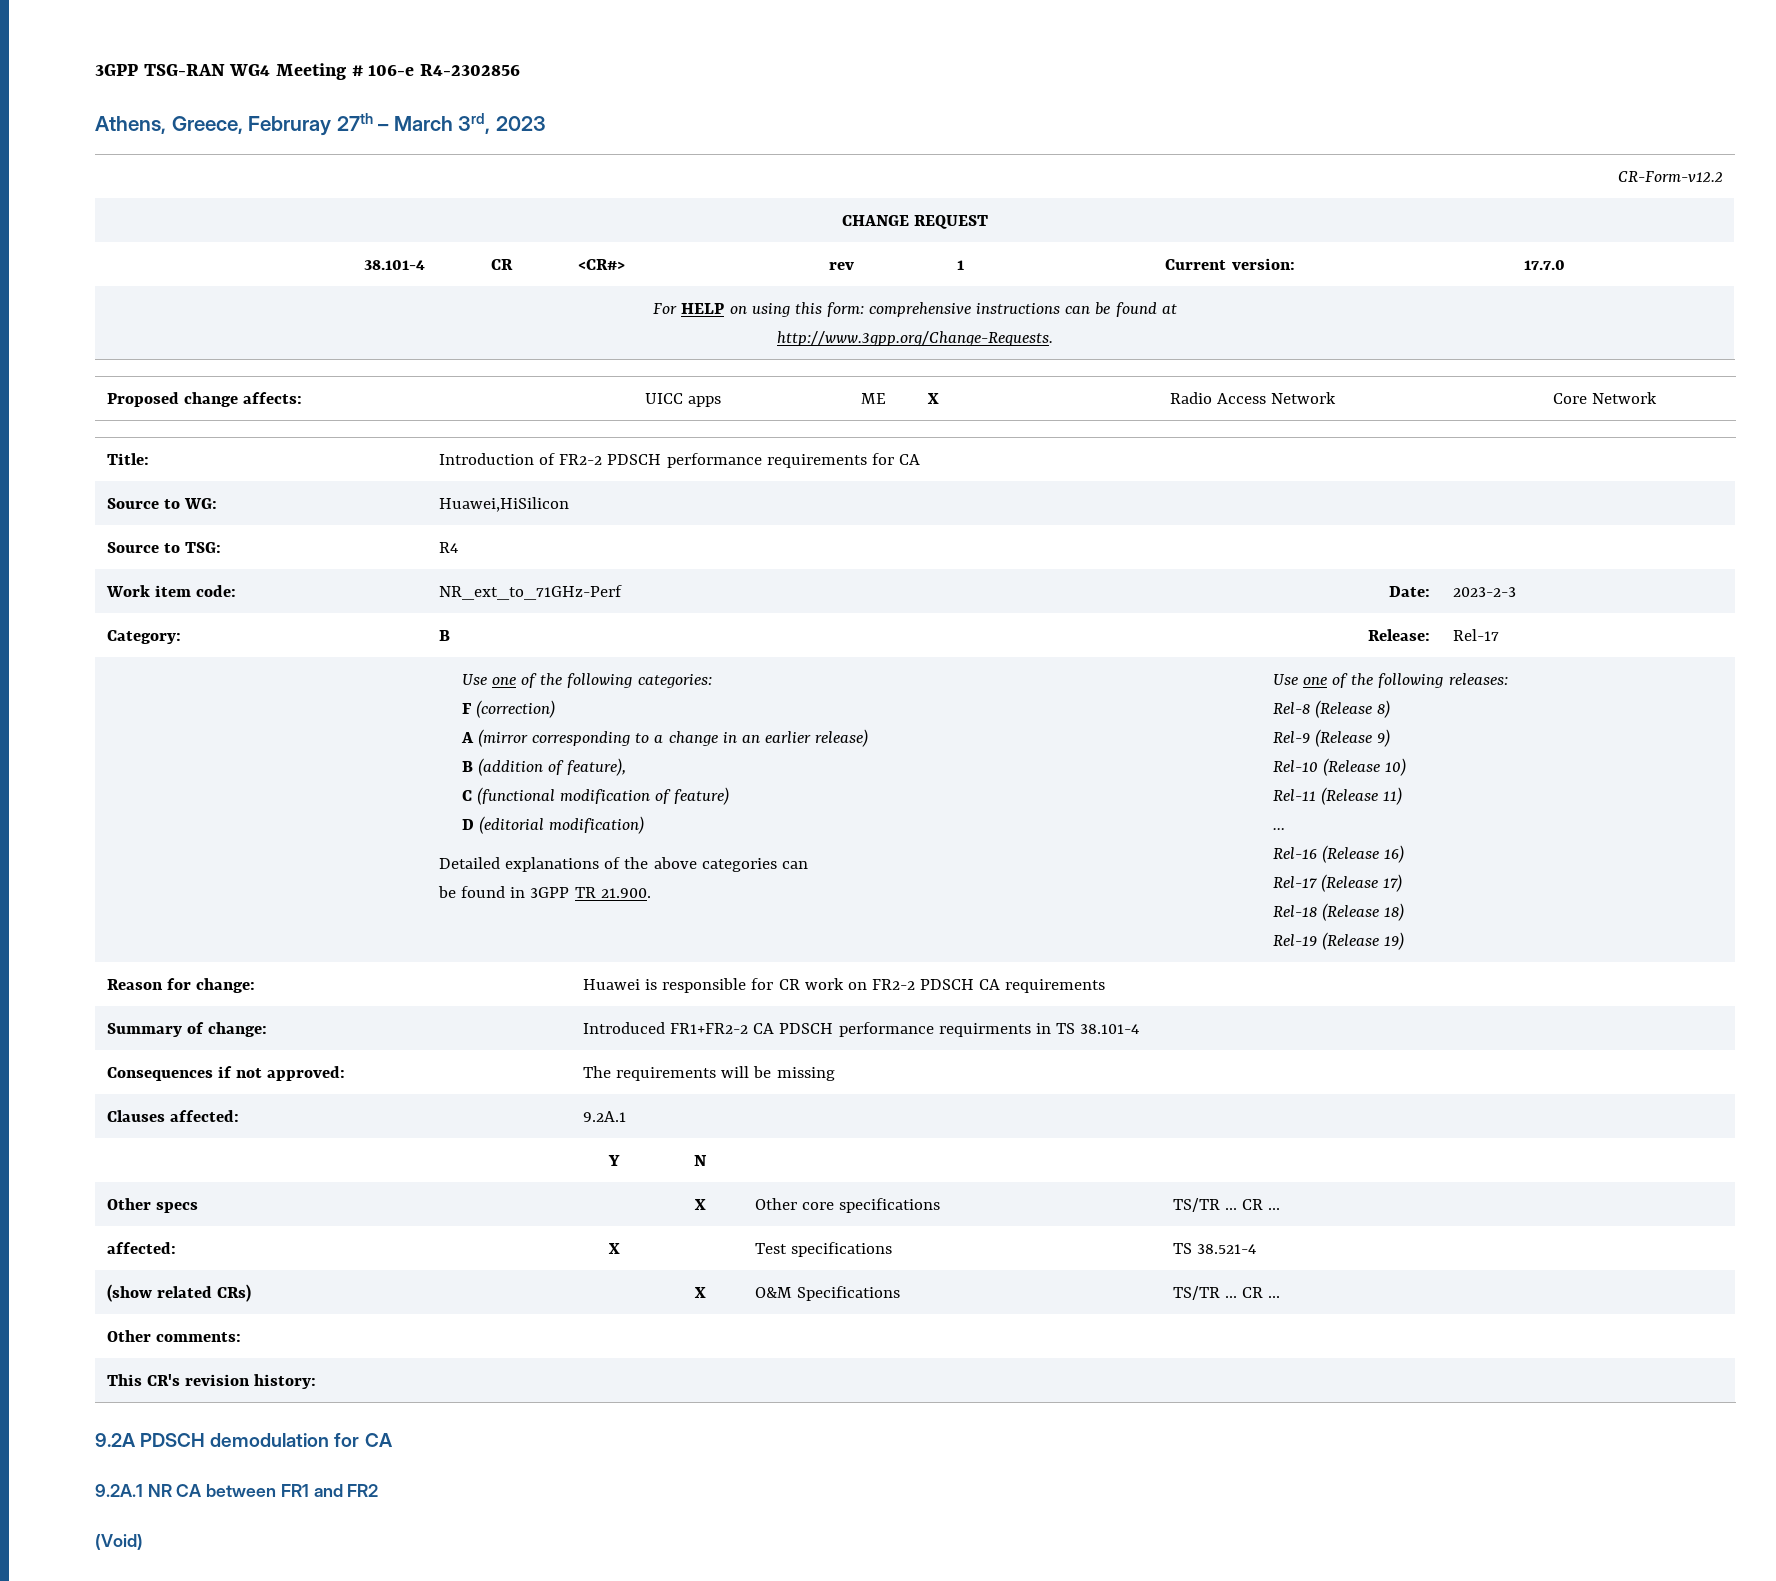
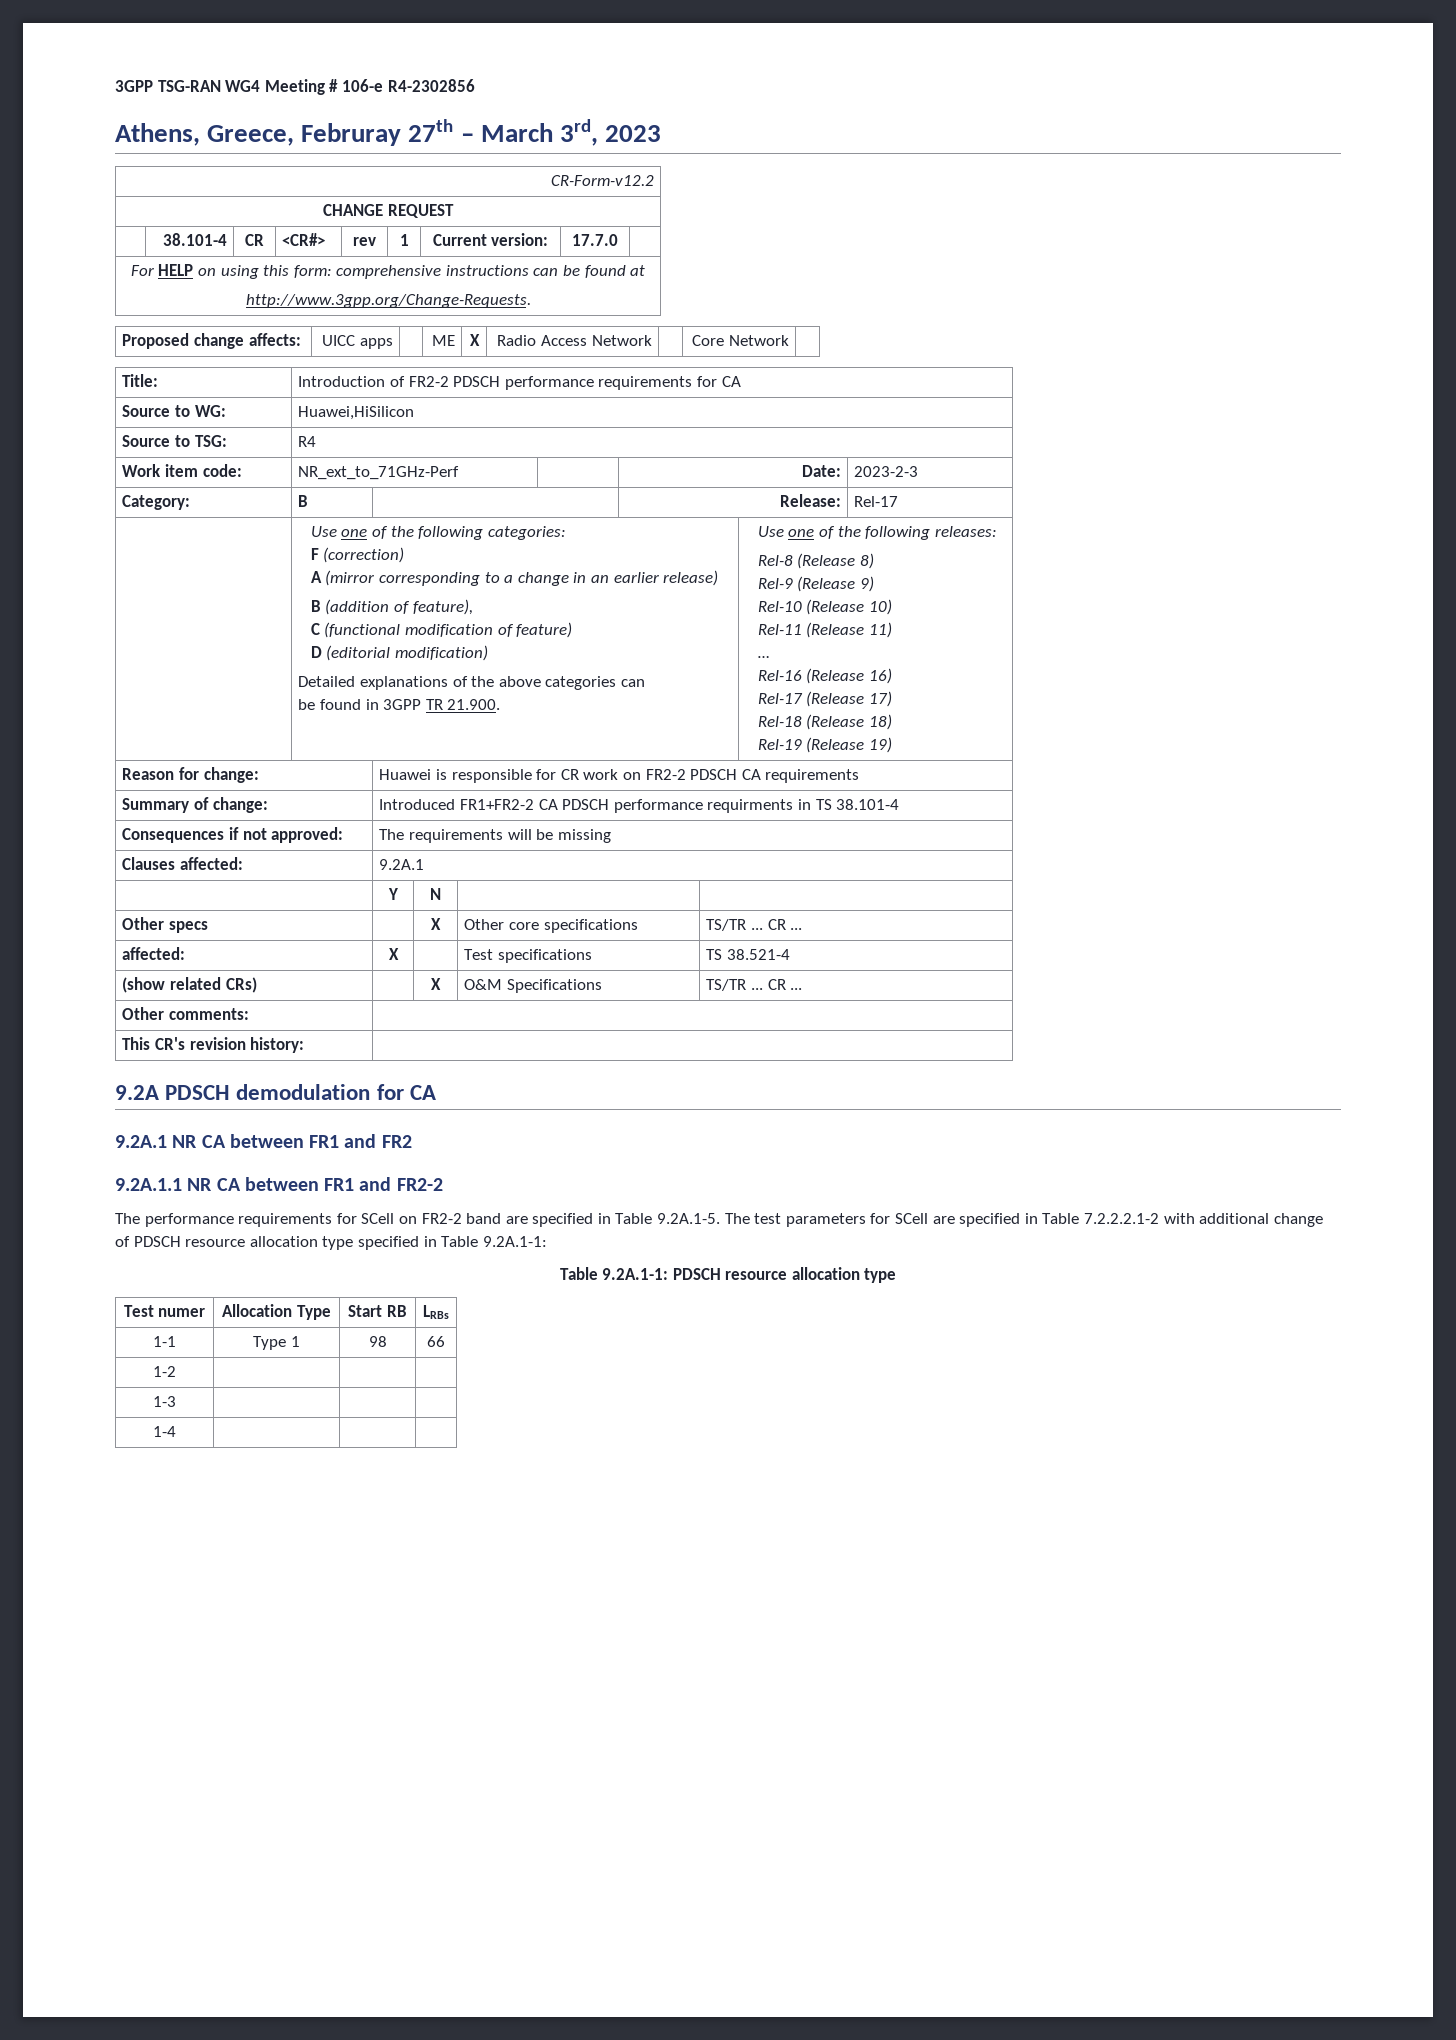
[95,1534,143,1550] (Void) -> [115,1177,443,1191] [115,1213,1323,1227] [115,1236,547,1250] [559,1267,897,1283] [123,1305,206,1317] [222,1304,331,1320] [348,1305,407,1317] [423,1305,449,1319] [153,1336,176,1347] [253,1336,300,1350] [368,1336,387,1347] [427,1336,445,1347] [153,1366,176,1377] [153,1396,176,1407] [153,1426,176,1437] 9.2A.1.1 NR CA between FR1 and FR2-2 // The performance requirements for SCell on FR2-2 band are specified in Table 9.2A.1-5. The test parameters for SCell are specified in Table 7.2.2.2.1-2 with additional change of PDSCH resource allocation type specified in Table 9.2A.1-1: // Table 9.2A.1-1: PDSCH resource allocation type // Test numer | Allocation Type | Start RB | LRBs // 1-1 | Type 1 | 98 | 66 // 1-2 | | | // 1-3 | | | // 1-4 | | |

